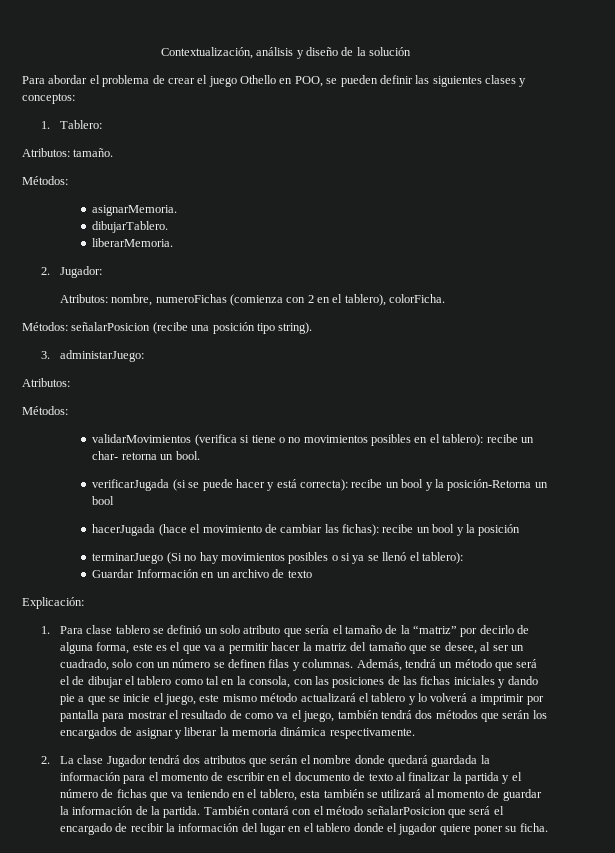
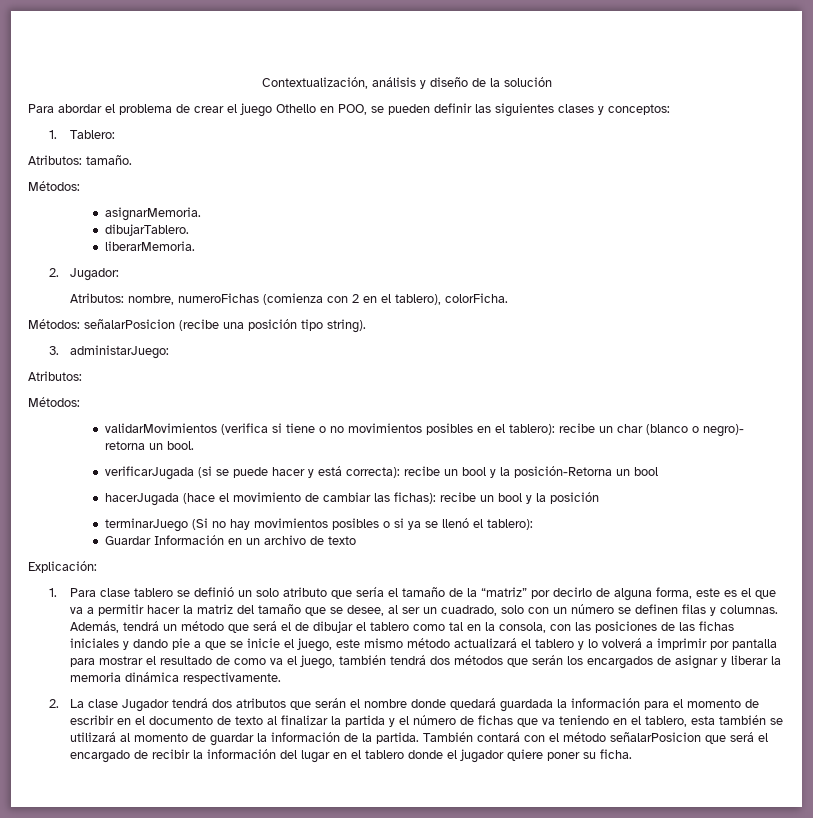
[92,451,119,460] char- -> [617,424,745,437] char (blanco o negro)-

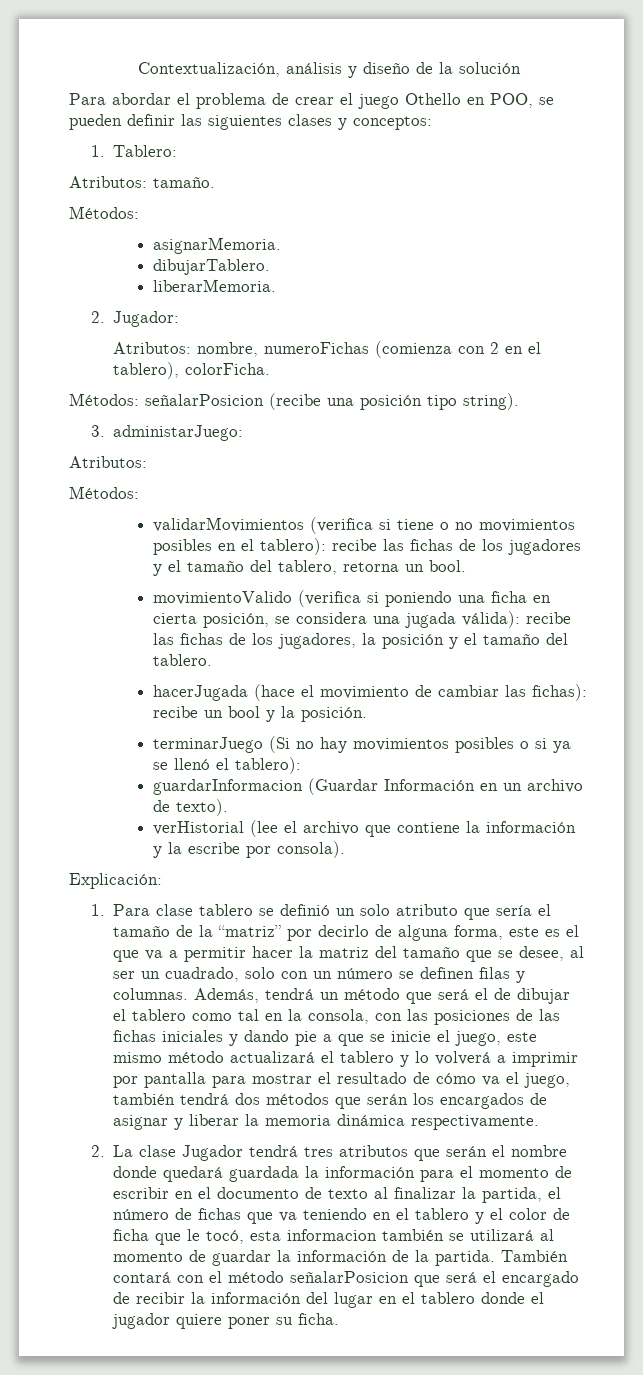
[599,424,745,437] [105,441,195,450] [105,466,659,480] un char (blanco o negro)- retorna un bool. // verificarJugada (si se puede hacer y está correcta): recibe un bool y la posición-Retorna un bool -> [382,539,581,555] [152,560,466,576] [152,590,551,607] [152,611,571,628] [152,633,568,649] [152,654,212,666] las fichas de los jugadores y el tamaño del tablero, retorna un bool. // movimientoValido (verifica si poniendo una ficha en cierta posición, se considera una jugada válida): recibe las fichas de los jugadores, la posición y el tamaño del tablero.
[550,492,600,504] posición -> [300,707,367,722] posición.
[105,536,152,545] Guardar -> [152,778,378,795] guardarInformacion (Guardar
[328,536,357,545] texto -> [175,799,228,816] [152,820,576,837] [152,841,345,858] texto). // verHistorial (lee el archivo que contiene la información y la escribe por consola).
[233,658,266,665] como -> [436,1073,477,1084] cómo
[211,699,232,708] dos -> [304,1147,334,1157] tres
[344,715,395,727] partida y -> [482,1187,543,1203] partida,
[644,716,715,727] tablero, esta -> [415,1208,571,1224] [113,1229,378,1245] tablero y el color de ficha que le tocó, esta informacion

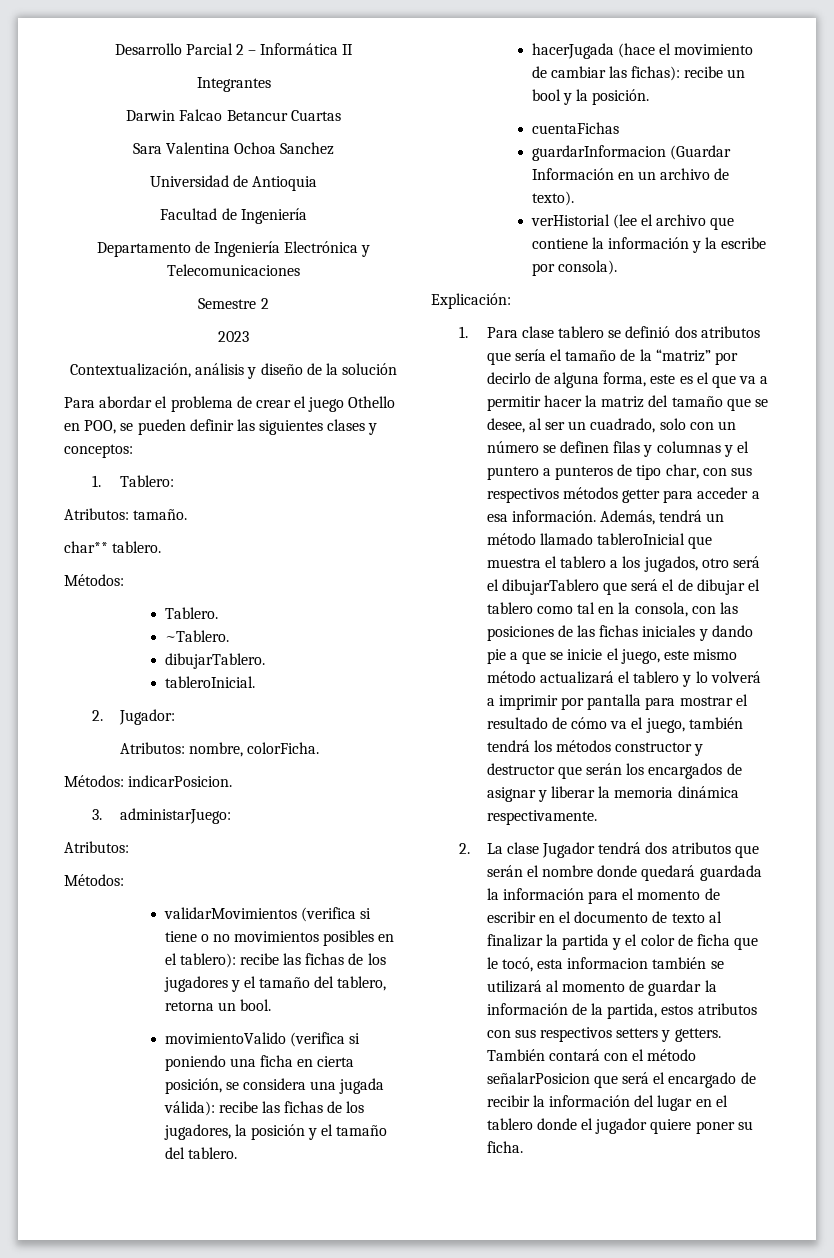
(137, 69) none -> [114,43,354,55] [196,77,271,92] [126,109,341,121] [132,142,335,155] [149,175,318,191] [160,208,307,224] [96,241,371,257] [167,264,300,276] [198,298,269,309] [218,331,249,342] Desarrollo Parcial 2 – Informática II // Integrantes // Darwin Falcao Betancur Cuartas // Sara Valentina Ochoa Sanchez // Universidad de Antioquia // Facultad de Ingeniería // Departamento de Ingeniería Electrónica y Telecomunicaciones // Semestre 2 // 2023 //
[69,206,139,219] [152,237,281,254] // Métodos: // asignarMemoria. -> [64,541,162,553] [64,574,124,586] [164,607,218,619] [164,630,229,642] // char** tablero. // Métodos: // Tablero. // ~Tablero.
[152,279,276,292] liberarMemoria. -> [164,676,255,688] tableroInicial.
[263,341,541,358] [112,362,270,379] [69,393,519,410] numeroFichas (comienza con 2 en el tablero), colorFicha. // Métodos: señalarPosicion (recibe una posición tipo string). -> [247,742,320,754] [64,775,233,787] colorFicha. // Métodos: indicarPosicion.
[152,736,571,753] [152,757,301,774] terminarJuego (Si no hay movimientos posibles o si ya se llenó el tablero): -> [531,122,619,134] cuentaFichas
[336,904,459,916] un solo atributo -> [674,326,760,338] dos atributos
[113,988,401,1003] columnas. Además, tendrá un método -> [656,441,749,457] [486,464,752,480] [486,487,760,503] [486,510,725,525] [486,533,713,549] [486,556,760,572] [486,579,599,595] columnas y el puntero a punteros de tipo char, con sus respectivos métodos getter para acceder a esa información. Además, tendrá un método llamado tableroInicial que muestra el tablero a los jugados, otro será el dibujarTablero
[235,1093,330,1105] dos métodos -> [533,740,704,756] [486,763,555,775] los métodos constructor y destructor
[304,1147,334,1157] tres -> [645,842,668,854] dos
[482,1187,562,1203] [113,1208,470,1224] partida, el número de fichas que va teniendo en el tablero -> [562,934,610,950] partida
[435,1250,496,1266] partida. -> [607,1003,757,1019] [486,1027,721,1042] partida, estos atributos con sus respectivos setters y getters.

